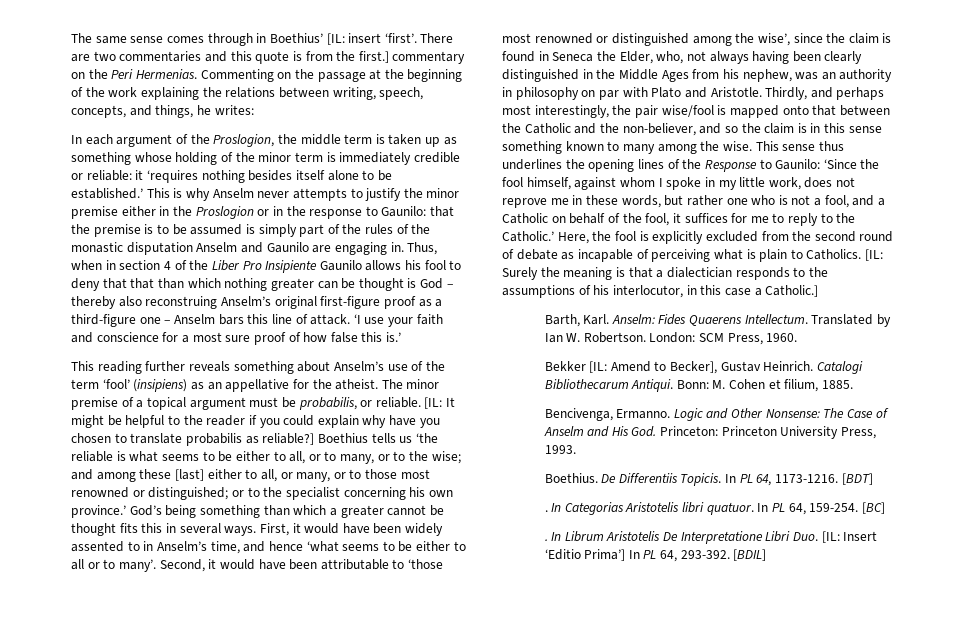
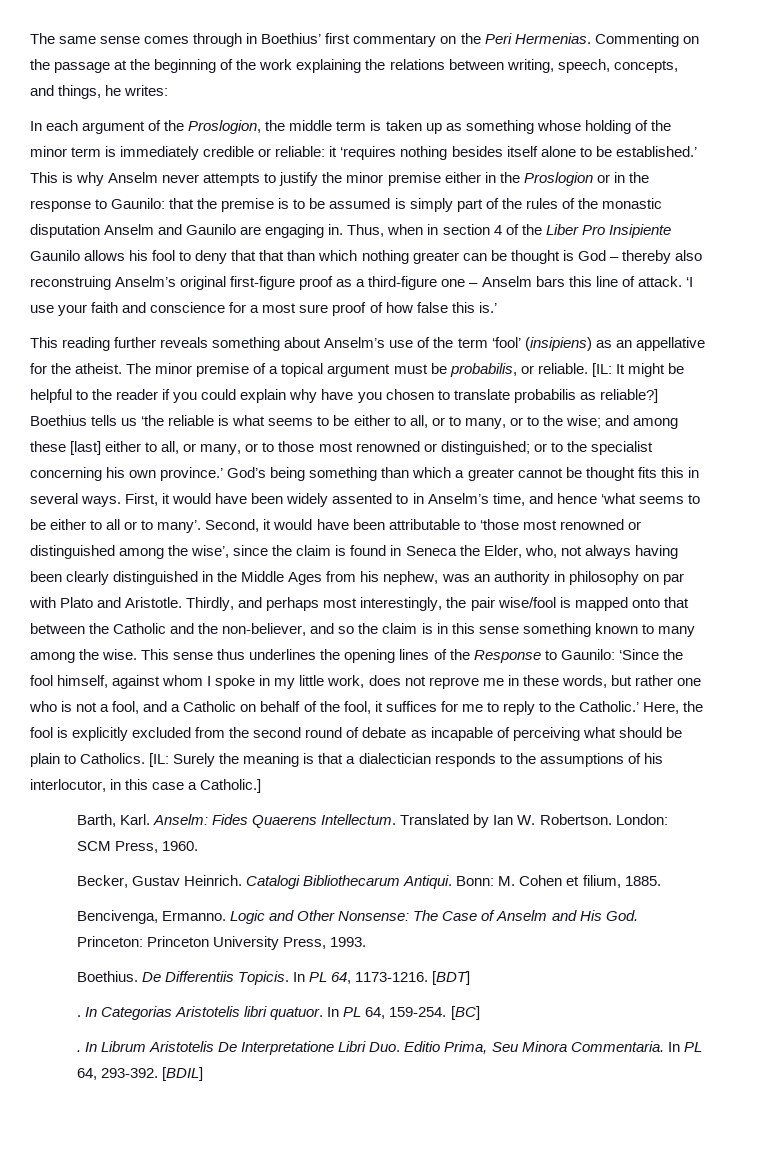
[326,33,454,45] [71,51,389,64] [IL: insert ‘first’. There are two commentaries and this quote is from the first.] -> [325,33,351,44] first
[746,249,756,259] is -> [618,727,682,738] should be
[544,361,718,374] Bekker [IL: Amend to Becker], -> [77,875,129,888] Becker,
[821,531,878,543] [544,549,626,561] [IL: Insert ‘Editio Prima’] -> [404,1041,664,1054] Editio Prima, Seu Minora Commentaria.

